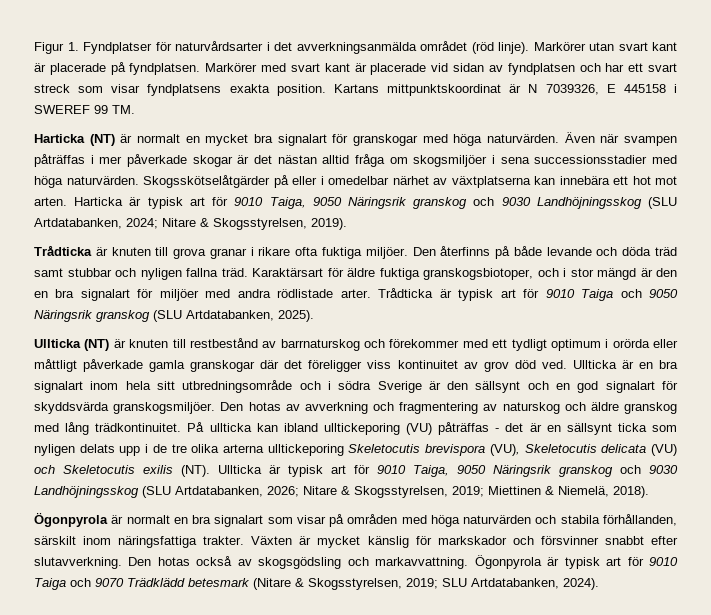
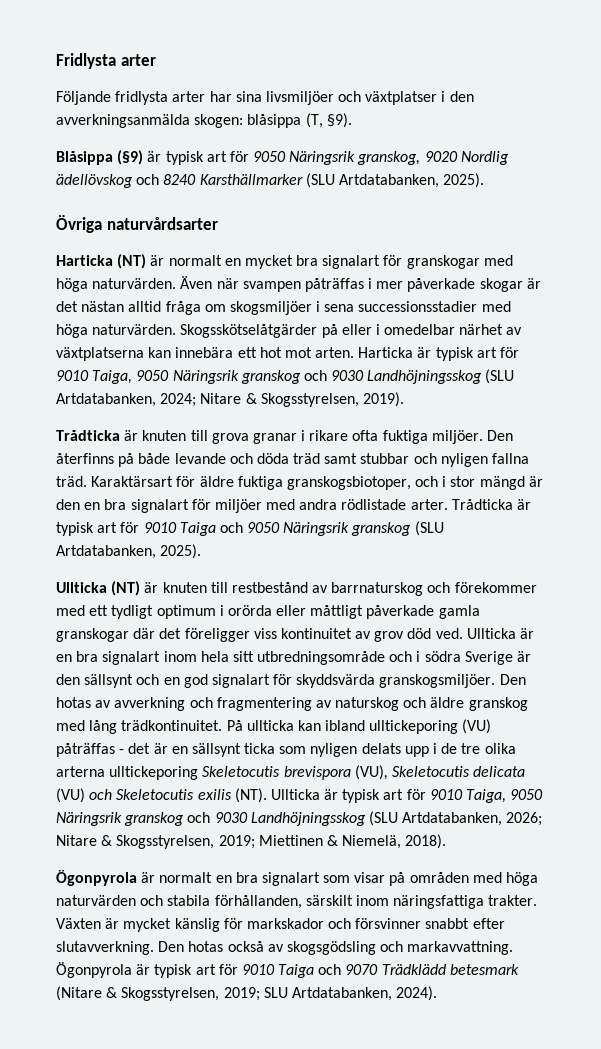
[34,41,677,54] [34,62,678,75] [34,84,677,96] [34,105,135,114] Figur 1. Fyndplatser för naturvårdsarter i det avverkningsanmälda området (röd linje). Markörer utan svart kant är placerade på fyndplatsen. Markörer med svart kant är placerade vid sidan av fyndplatsen och har ett svart streck som visar fyndplatsens exakta position. Kartans mittpunktskoordinat är N 7039326, E 445158 i SWEREF 99 TM. -> [56,53,156,69] [56,91,474,105] [56,113,352,128] [56,150,509,165] [56,173,485,188] [56,215,218,233] Fridlysta arter // Följande fridlysta arter har sina livsmiljöer och växtplatser i den avverkningsanmälda skogen: blåsippa (T, §9). // Blåsippa (§9) är typisk art för 9050 Näringsrik granskog, 9020 Nordlig ädellövskog och 8240 Karsthällmarker (SLU Artdatabanken, 2025). // Övriga naturvårdsarter

